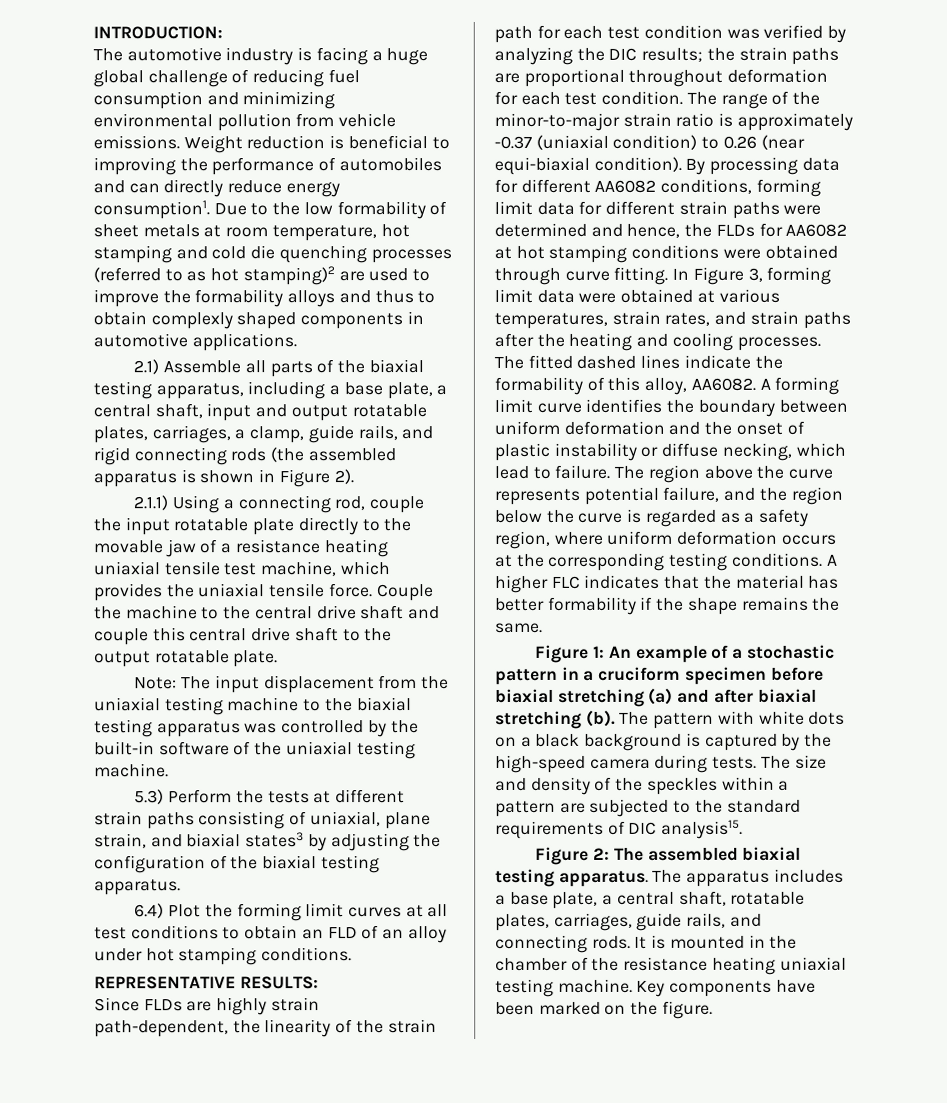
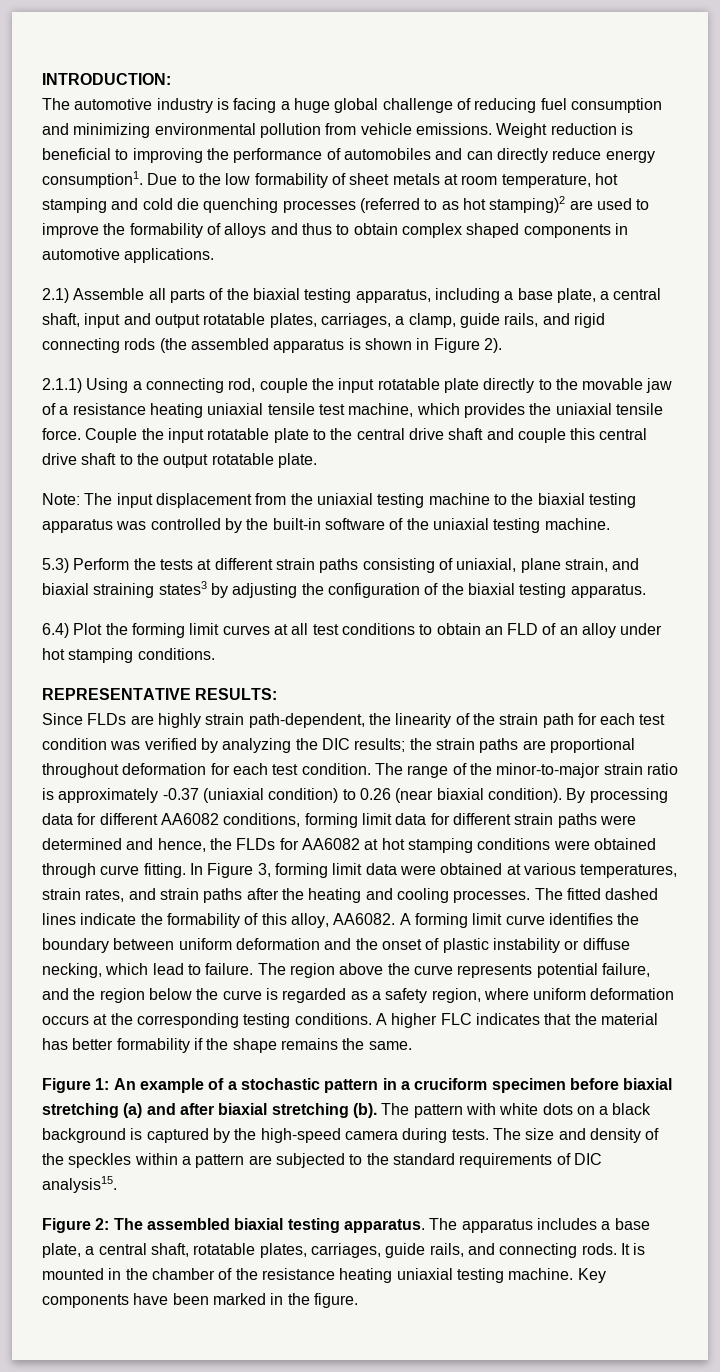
(284, 298) none -> [206,223,221,235] of
[150,312,233,330] complexly -> [401,223,462,238] complex
[125,605,198,620] machine -> [167,428,309,443] input rotatable plate
(242, 840) none -> [93,583,155,598] straining
[494,156,590,175] equi-biaxial -> [436,788,484,800] biaxial
[604,1004,627,1015] on -> [270,1293,284,1305] in

